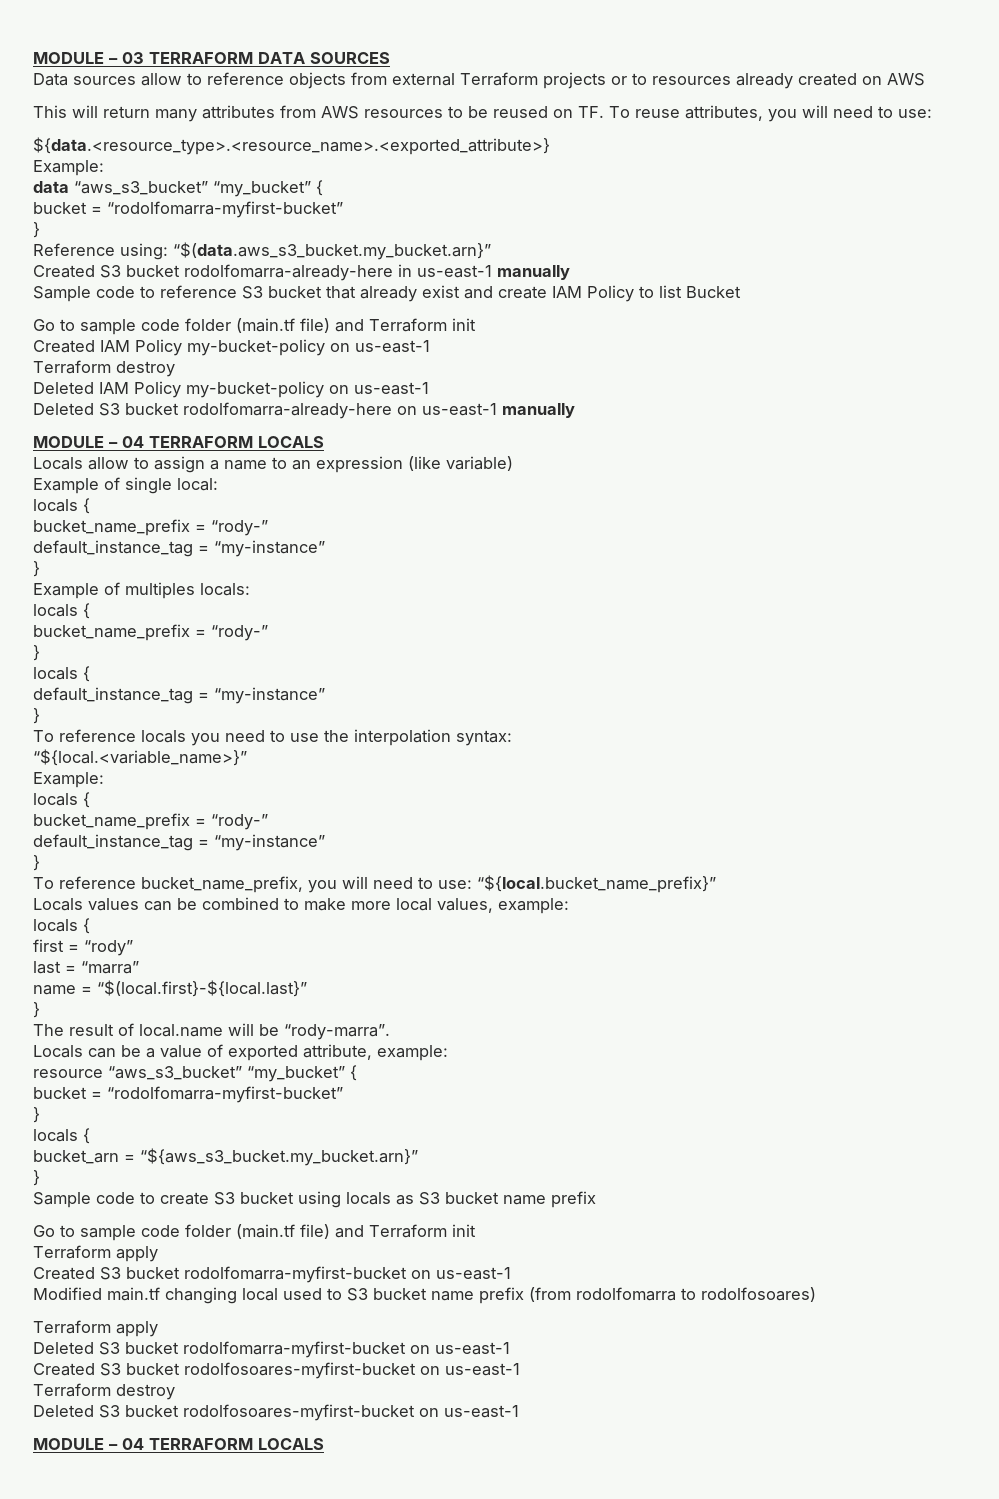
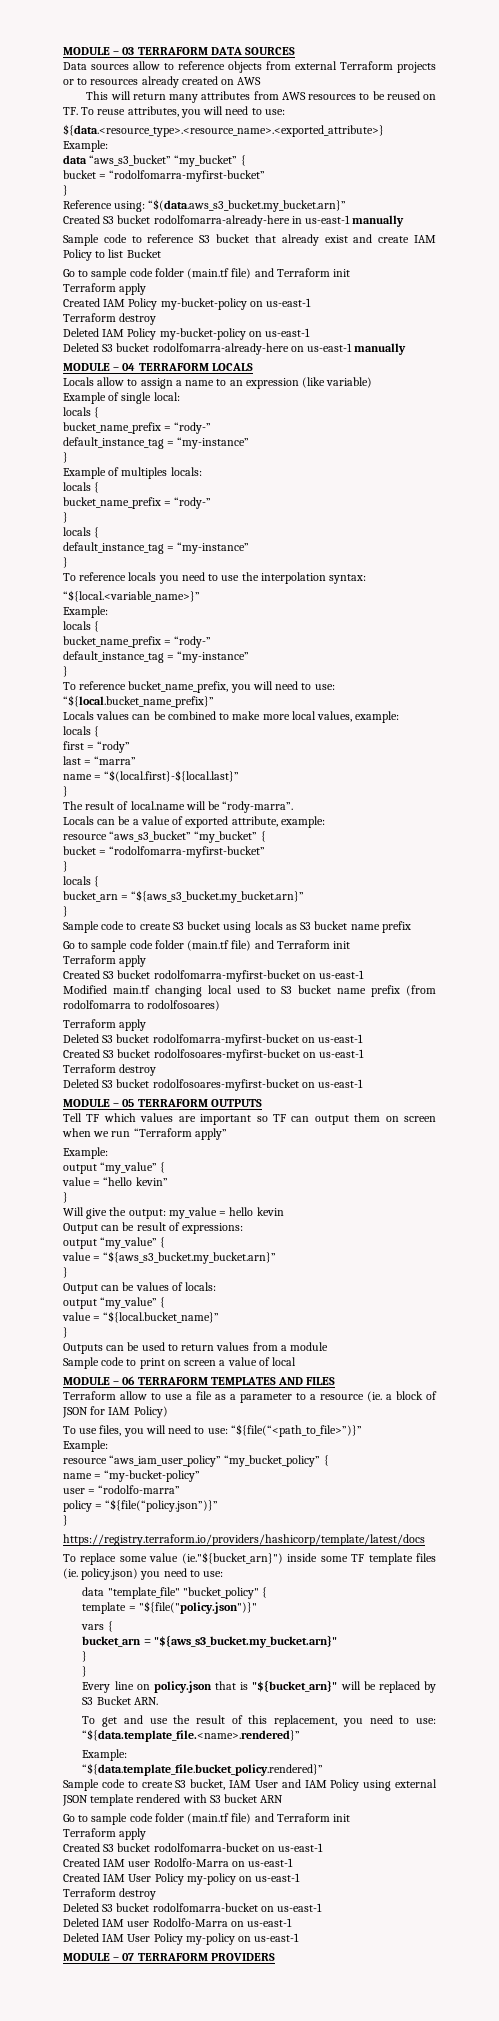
(476, 324) none -> [63,283,147,295] // Terraform apply
[122,1438,324,1450] 04 TERRAFORM LOCALS -> [122,1099,262,1107] [63,1113,437,1125] [62,1128,227,1140] [63,1147,108,1159] [63,1162,166,1174] [62,1177,168,1186] [63,1192,68,1203] [63,1207,284,1219] [63,1222,244,1234] [63,1237,166,1249] [62,1251,277,1264] [63,1267,68,1278] [63,1282,217,1294] [63,1297,166,1309] [62,1311,220,1323] [63,1327,68,1338] [63,1342,329,1354] [63,1357,297,1369] [63,1376,336,1385] [63,1391,437,1403] [62,1406,168,1418] [63,1424,362,1437] [63,1440,108,1452] [63,1455,329,1467] [63,1470,201,1482] [63,1485,181,1494] [63,1499,219,1512] [63,1515,68,1526] [63,1534,425,1546] [63,1552,436,1565] [63,1568,224,1580] [82,1587,268,1599] [82,1601,257,1614] [81,1621,113,1632] [82,1635,337,1648] [82,1651,88,1662] [82,1666,88,1677] [82,1680,436,1693] [82,1696,158,1705] [82,1715,437,1727] [82,1729,301,1742] [82,1749,128,1761] [82,1763,324,1776] [63,1779,437,1791] [62,1794,284,1806] [63,1813,351,1825] [63,1828,147,1840] [63,1843,324,1852] [63,1858,294,1867] [63,1873,301,1885] [63,1888,157,1900] [63,1903,323,1912] [63,1918,293,1927] [63,1933,300,1945] [63,1953,275,1961] 05 TERRAFORM OUTPUTS // Tell TF which values are important so TF can output them on screen when we run “Terraform apply” // Example: // output “my_value” { // value = “hello kevin” // } // Will give the output: my_value = hello kevin // Output can be result of expressions: // output “my_value” { // value = “${aws_s3_bucket.my_bucket.arn}” // } // Output can be values of locals: // output “my_value” { // value = “${local.bucket_name}” // } // Outputs can be used to return values from a module // Sample code to print on screen a value of local // MODULE – 06 TERRAFORM TEMPLATES AND FILES // Terraform allow to use a file as a parameter to a resource (ie. a block of JSON for IAM Policy) // To use files, you will need to use: “${file(“<path_to_file>”)}” // Example: // resource “aws_iam_user_policy” “my_bucket_policy” { // name = “my-bucket-policy” // user = “rodolfo-marra” // policy = “${file(“policy.json”)}” // } // https://registry.terraform.io/providers/hashicorp/template/latest/docs // To replace some value (ie."${bucket_arn}") inside some TF template files (ie. policy.json) you need to use: // data "template_file" "bucket_policy" { // template = "${file("policy.json")}" // vars { // bucket_arn = "${aws_s3_bucket.my_bucket.arn}" // } // } // Every line on policy.json that is "${bucket_arn}" will be replaced by S3 Bucket ARN. // To get and use the result of this replacement, you need to use: “${data.template_file.<name>.rendered}” // Example: // “${data.template_file.bucket_policy.rendered}” // Sample code to create S3 bucket, IAM User and IAM Policy using external JSON template rendered with S3 bucket ARN // Go to sample code folder (main.tf file) and Terraform init // Terraform apply // Created S3 bucket rodolfomarra-bucket on us-east-1 // Created IAM user Rodolfo-Marra on us-east-1 // Created IAM User Policy my-policy on us-east-1 // Terraform destroy // Deleted S3 bucket rodolfomarra-bucket on us-east-1 // Deleted IAM user Rodolfo-Marra on us-east-1 // Deleted IAM User Policy my-policy on us-east-1 // MODULE – 07 TERRAFORM PROVIDERS

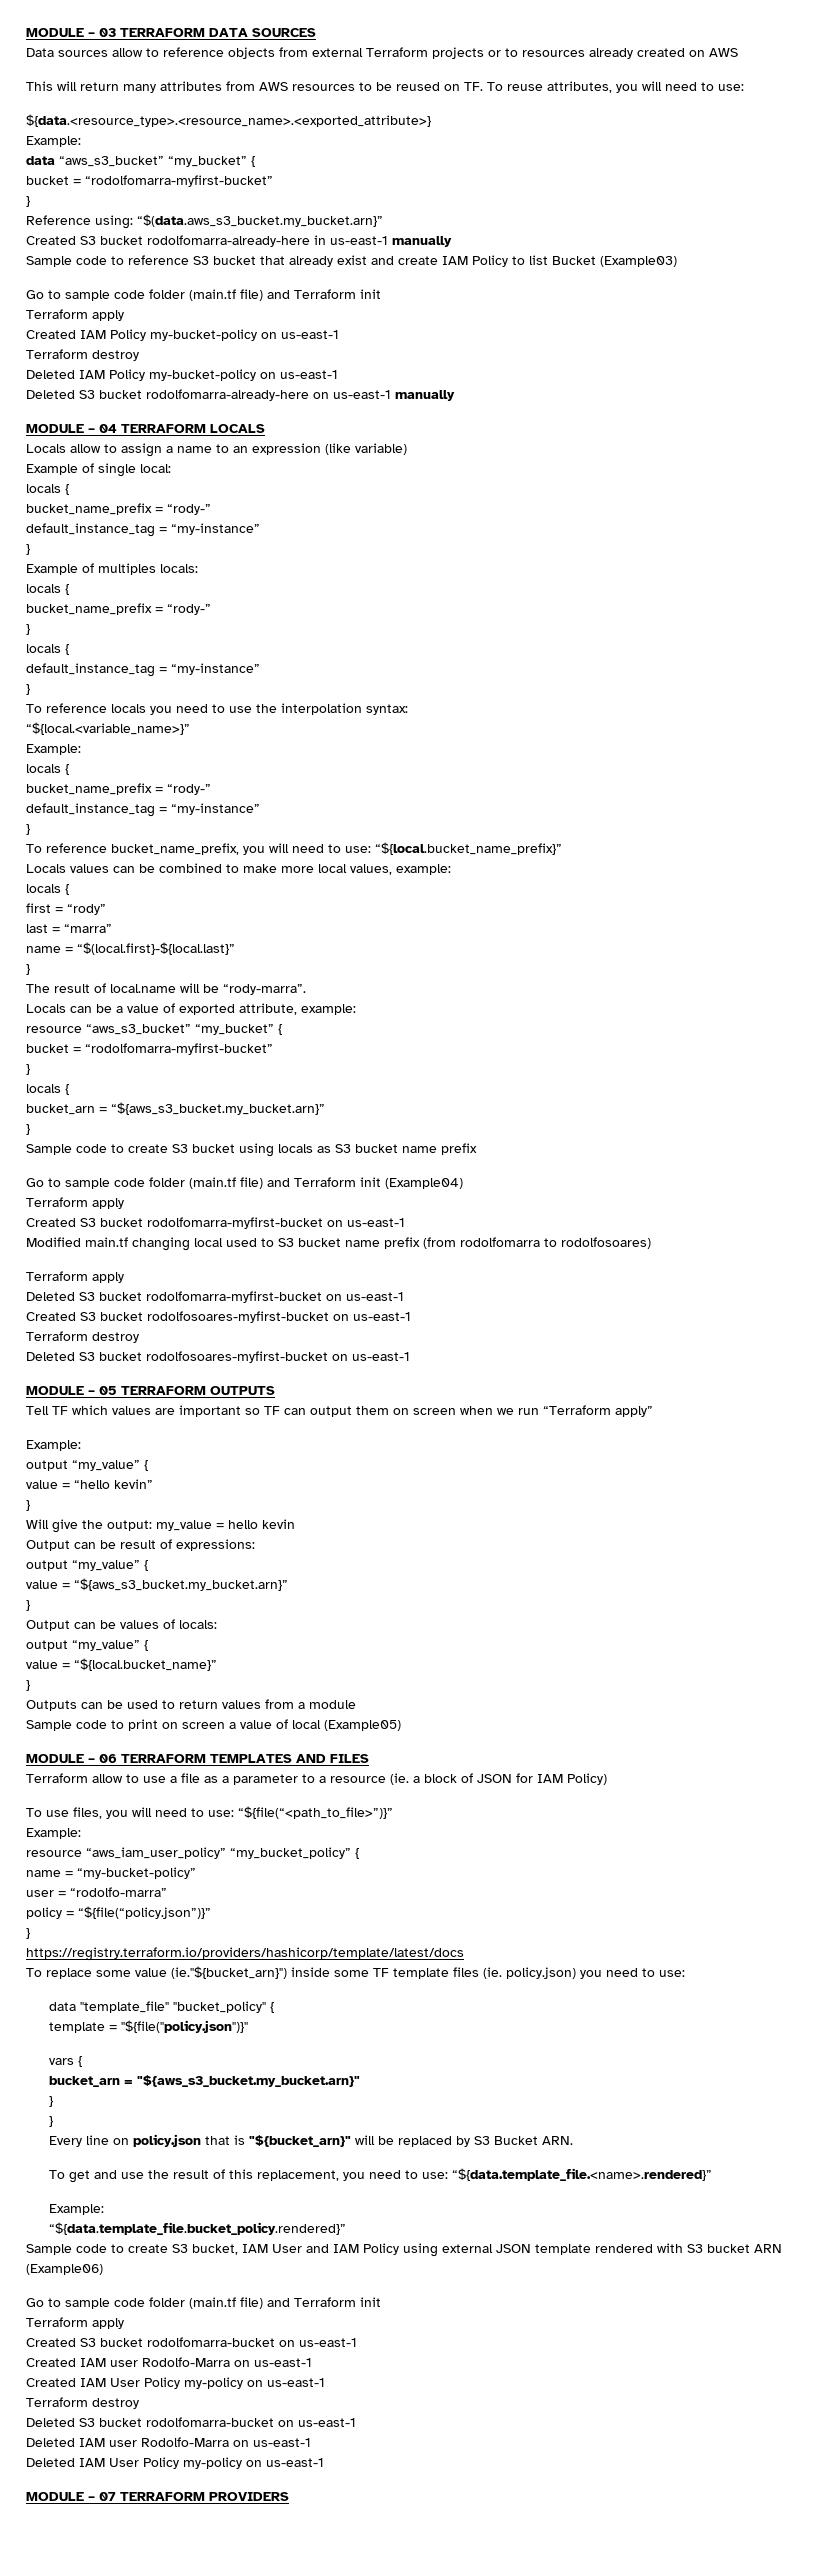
(161, 253) none -> [600,256,677,267] (Example03)
(351, 945) none -> [385,1178,463,1189] (Example04)
(297, 1361) none -> [324,1720,401,1731] (Example05)
(284, 1799) none -> [26,2264,103,2275] (Example06)

